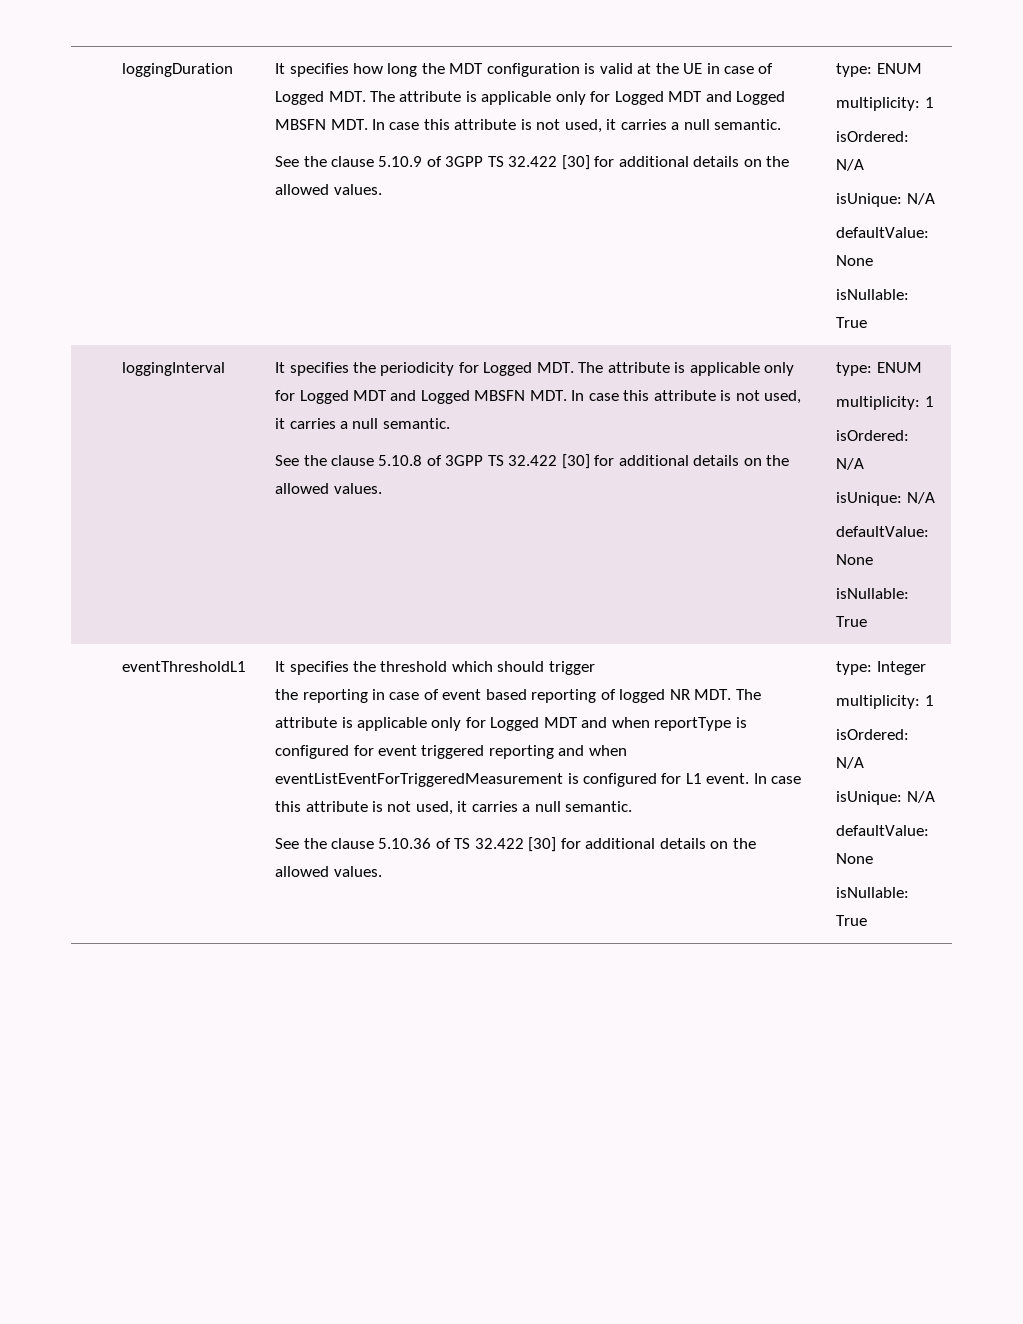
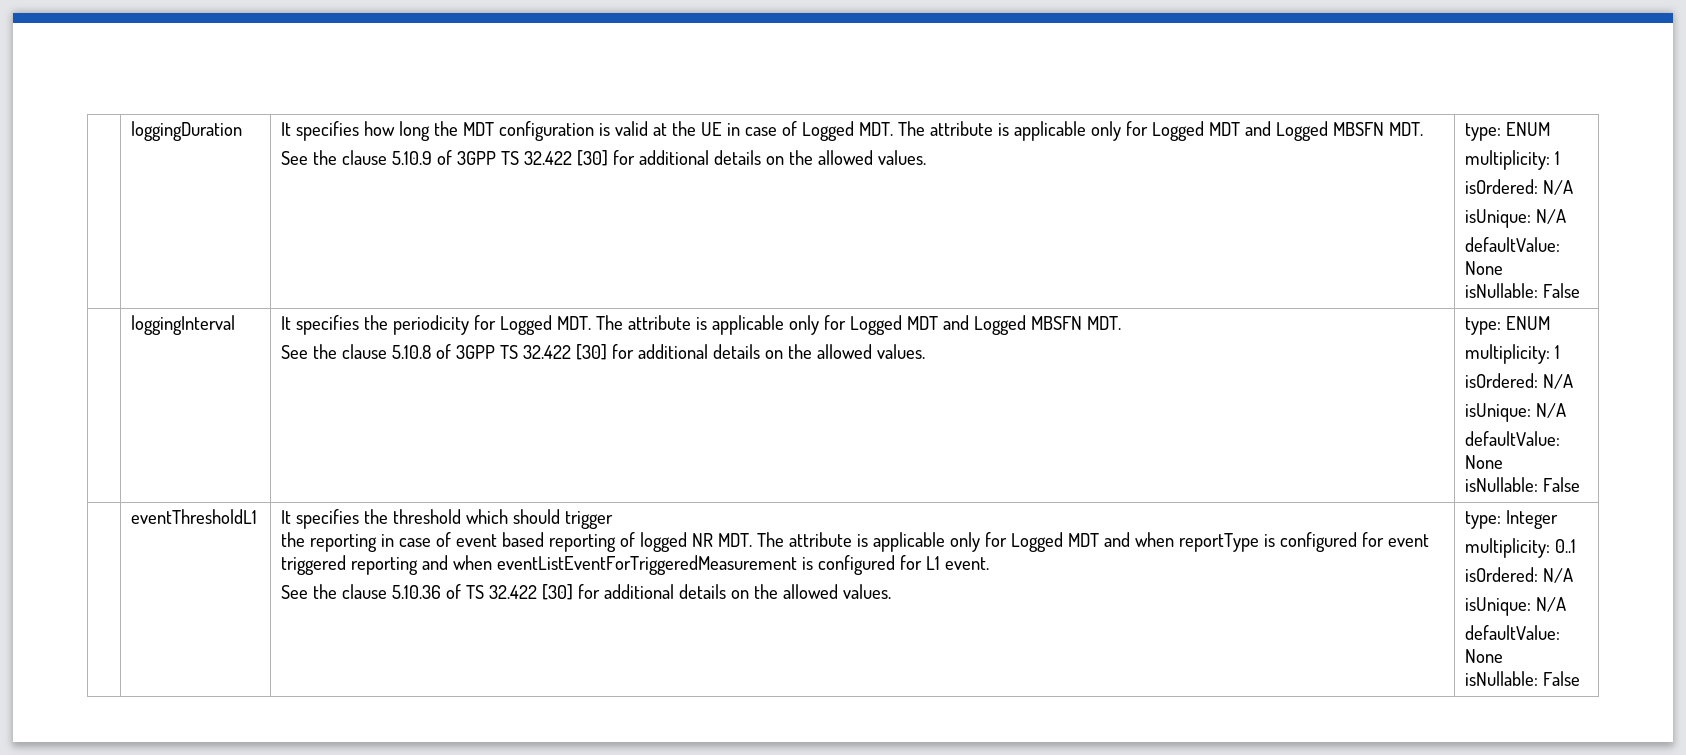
[372,119,782,133] In case this attribute is not used, it carries a null semantic. -> (1424, 129) none
[836,317,868,328] True -> [1543,283,1581,298] False
[571,390,802,404] [275,418,450,429] In case this attribute is not used, it carries a null semantic. -> (1122, 323) none
[836,616,868,627] True -> [1543,477,1581,492] False
[753,773,802,784] [275,801,633,815] In case this attribute is not used, it carries a null semantic. -> (990, 563) none
[924,695,934,706] [836,729,910,740] [836,757,865,769] [836,791,935,805] [836,825,930,836] [836,853,874,864] [836,887,910,898] [836,915,868,926] 1 // isOrdered: N/A // isUnique: N/A // defaultValue: None // isNullable: True -> [1555,539,1577,553] [1465,567,1574,583] [1465,597,1567,616] [1465,625,1561,640] [1465,649,1504,663] [1465,671,1581,686] 0..1 // isOrdered: N/A // isUnique: N/A // defaultValue: None // isNullable: False

